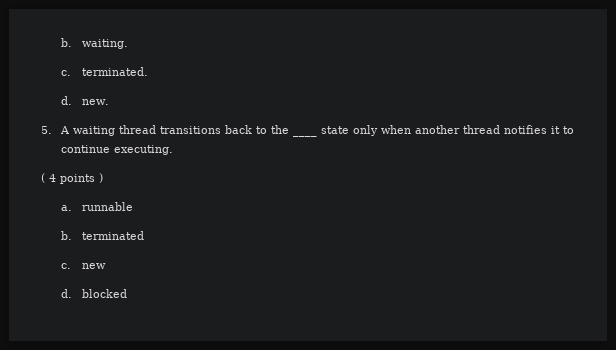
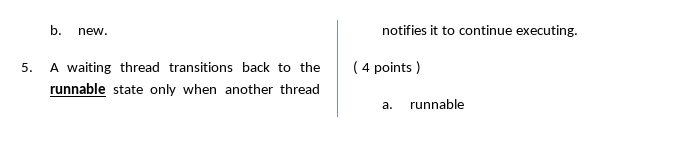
[61,38,128,49] [61,67,148,76] [61,96,73,105] b. waiting. // c. terminated. // d. -> [49,25,62,35] b.
[293,134,318,137] ____ -> [49,83,106,94] runnable
[61,231,144,240] [61,263,106,269] [61,289,127,298] // b. terminated // c. new // d. blocked -> (465, 104) none

